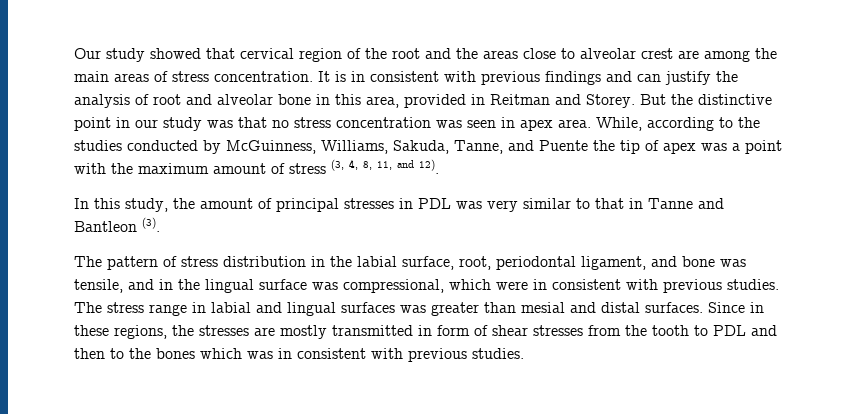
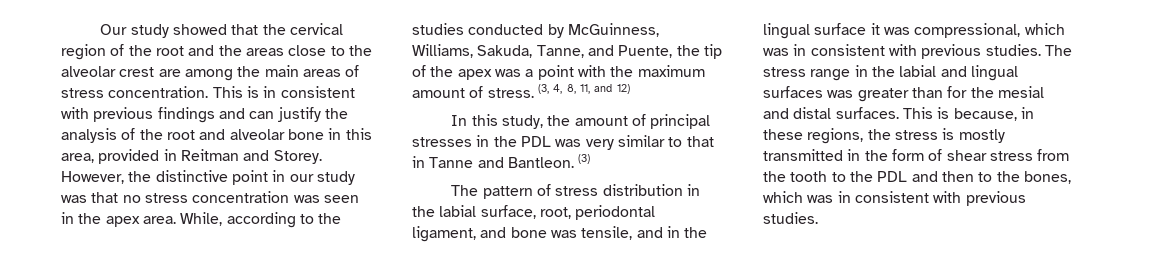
(235, 53) none -> [262,24,286,35] the
(575, 53) none -> [348,45,372,56] the
[318,71,330,82] It -> [212,86,243,98] This
(149, 99) none -> [139,129,163,140] the
[640,94,666,105] But -> [61,171,124,184] However,
(515, 122) none -> [78,213,102,224] the
[539,140,588,151] Puente -> [618,45,673,58] Puente,
(659, 145) none -> [430,66,454,77] the
[289,163,326,174] stress -> [487,88,534,98] stress.
[419,159,439,174] 12). -> [616,84,630,94] 12)
(413, 203) none -> [493,136,517,147] the
[74,217,160,232] Bantleon (3). -> [507,154,591,168] Bantleon. (3)
(307, 284) none -> [870,23,880,35] it
[496,281,528,290] were -> [763,48,789,56] was
(206, 307) none -> [871,66,895,77] the
(516, 307) none -> [947,86,994,98] for the
[708,302,745,313] Since -> [902,107,1017,121] This is because,
[199,325,275,336] stresses are -> [894,128,955,140] stress is
(432, 330) none -> [864,150,888,161] the
[533,325,583,336] stresses -> [989,151,1033,161] stress
(708, 330) none -> [849,171,873,182] the
[156,348,195,359] bones -> [1023,171,1071,184] bones,

